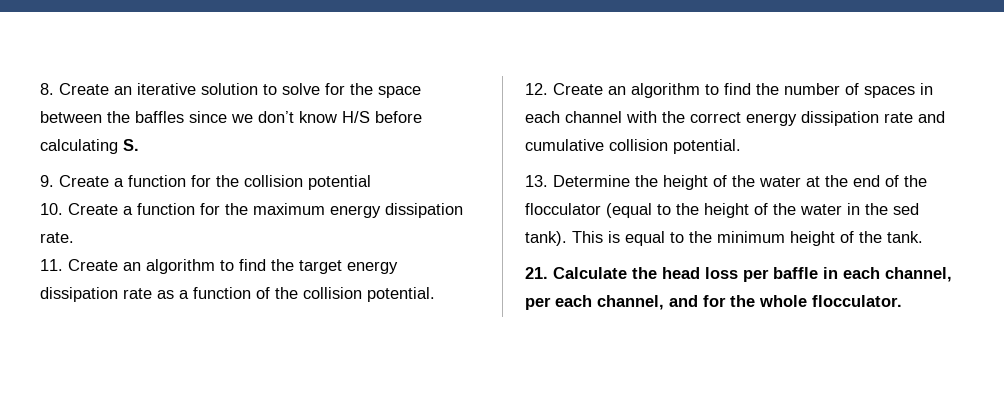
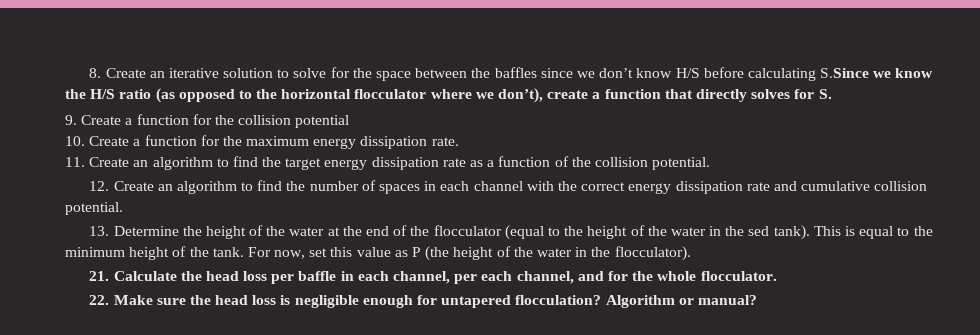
(118, 146) none -> [820,68,934,78] [65,88,815,103] S.Since we know the H/S ratio (as opposed to the horizontal flocculator where we don’t), create a function that directly solves for
(923, 237) none -> [247,246,691,261] For now, set this value as P (the height of the water in the flocculator).
(902, 301) none -> [89,295,757,308] // 22. Make sure the head loss is negligible enough for untapered flocculation? Algorithm or manual?

